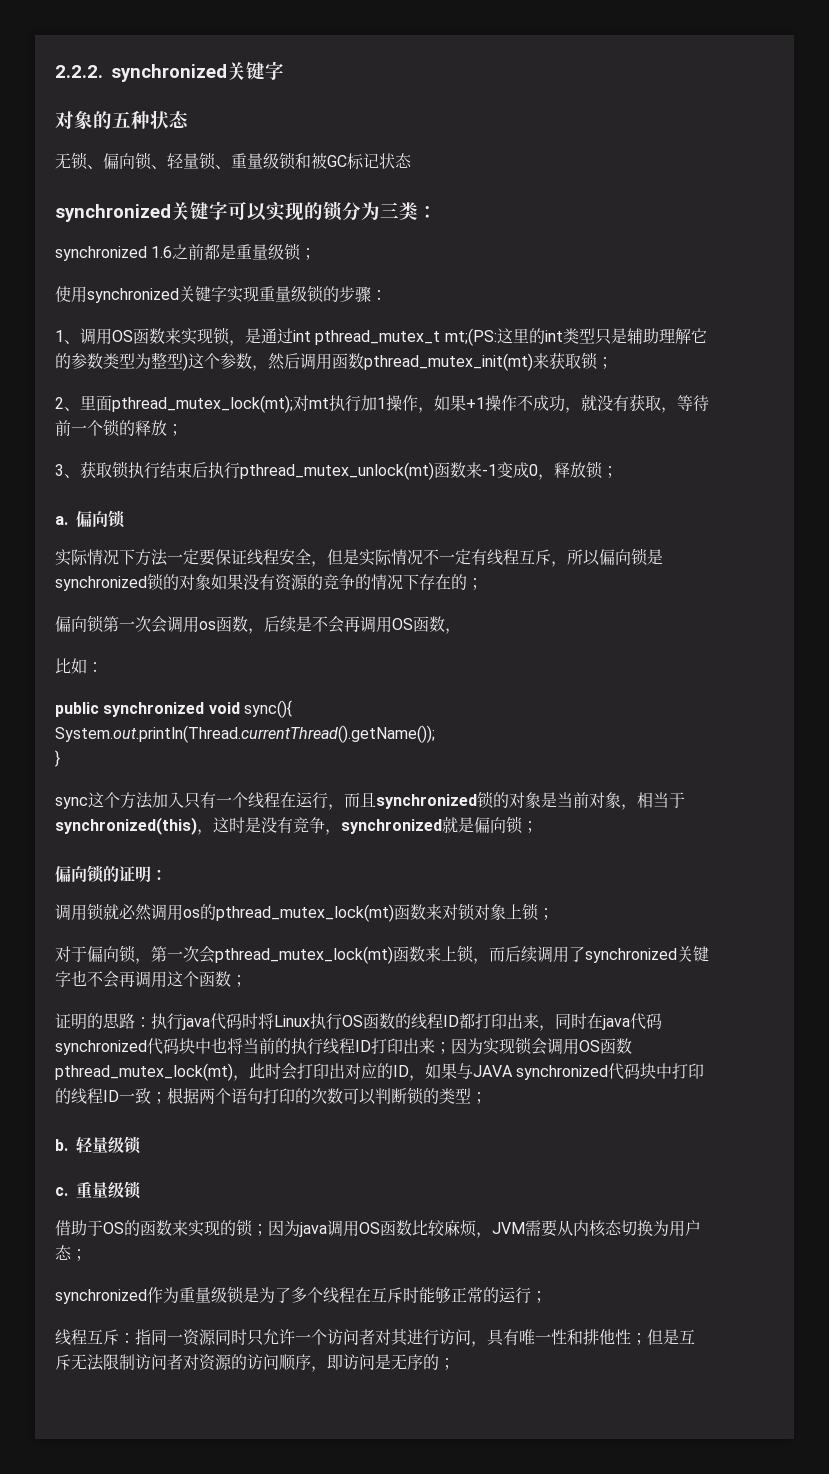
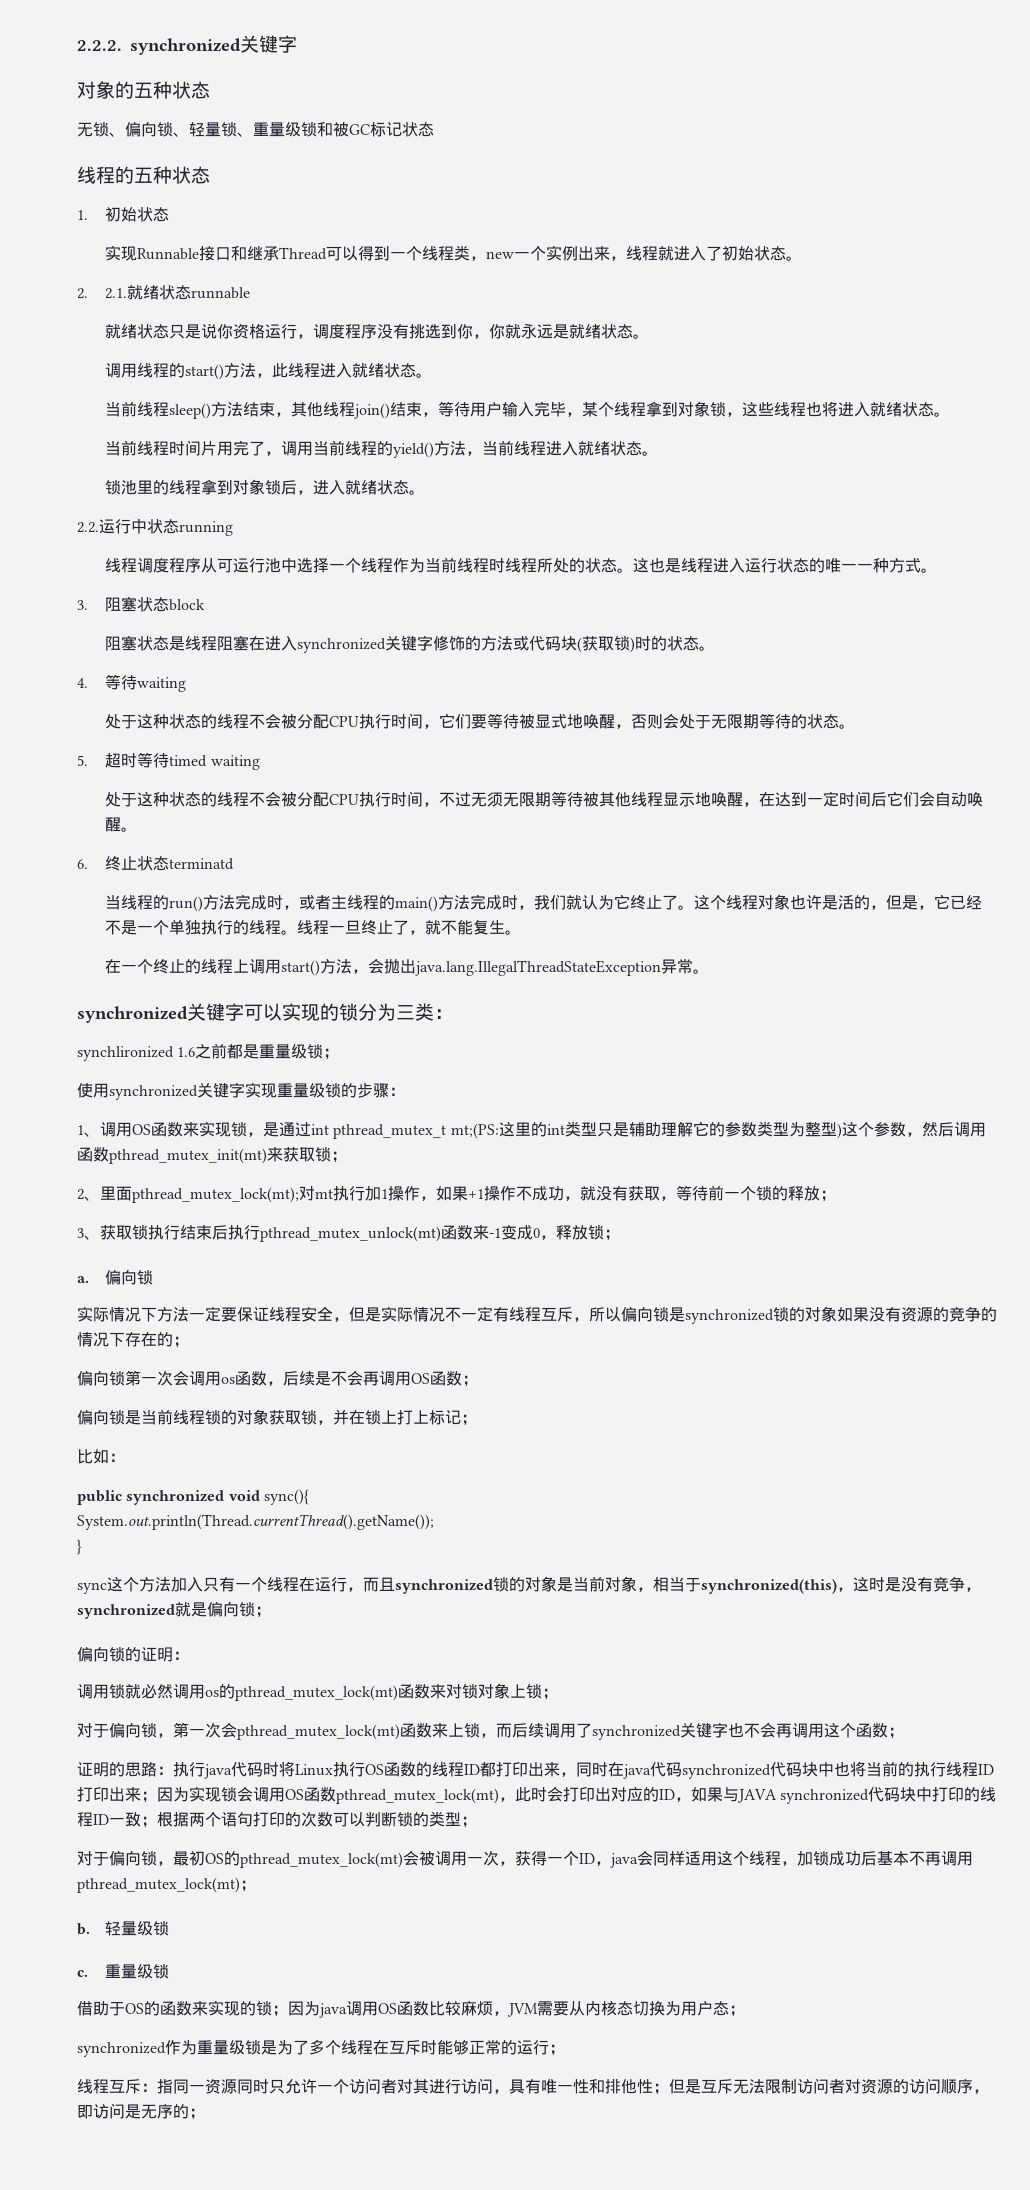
(412, 160) none -> [77,166,210,184] [77,207,170,222] [105,245,803,261] [77,285,251,300] [105,323,650,339] [105,363,433,380] [105,401,951,419] [105,440,659,458] [105,479,426,495] [77,519,233,536] [105,557,938,573] [77,596,206,612] [105,635,716,653] [77,674,187,692] [105,713,856,729] [77,752,260,770] [105,791,984,807] [105,817,138,832] [77,856,235,871] [105,894,983,912] [105,919,522,935] [105,958,710,976] // 线程的五种状态 // 1.初始状态 // 实现Runnable接口和继承Thread可以得到一个线程类，new一个实例出来，线程就进入了初始状态。 // 2. 2.1.就绪状态runnable // 就绪状态只是说你资格运行，调度程序没有挑选到你，你就永远是就绪状态。 // 调用线程的start()方法，此线程进入就绪状态。 // 当前线程sleep()方法结束，其他线程join()结束，等待用户输入完毕，某个线程拿到对象锁，这些线程也将进入就绪状态。 // 当前线程时间片用完了，调用当前线程的yield()方法，当前线程进入就绪状态。 // 锁池里的线程拿到对象锁后，进入就绪状态。 // 2.2.运行中状态running // 线程调度程序从可运行池中选择一个线程作为当前线程时线程所处的状态。这也是线程进入运行状态的唯一一种方式。 // 3.阻塞状态block // 阻塞状态是线程阻塞在进入synchronized关键字修饰的方法或代码块(获取锁)时的状态。 // 4.等待waiting // 处于这种状态的线程不会被分配CPU执行时间，它们要等待被显式地唤醒，否则会处于无限期等待的状态。 // 5.超时等待timed waiting // 处于这种状态的线程不会被分配CPU执行时间，不过无须无限期等待被其他线程显示地唤醒，在达到一定时间后它们会自动唤醒。 // 6.终止状态terminatd // 当线程的run()方法完成时，或者主线程的main()方法完成时，我们就认为它终止了。这个线程对象也许是活的，但是，它已经不是一个单独执行的线程。线程一旦终止了，就不能复生。 // 在一个终止的线程上调用start()方法，会抛出java.lang.IllegalThreadStateException异常。
[55,246,147,261] synchronized -> [77,1046,174,1061] synchlironized
[445,628,461,634] ， -> [462,1375,478,1387] [77,1409,477,1426] ； // 偏向锁是当前线程锁的对象获取锁，并在锁上打上标记；
(487, 1098) none -> [77,1850,973,1868] [77,1877,256,1893] // 对于偏向锁，最初OS的pthread_mutex_lock(mt)会被调用一次，获得一个ID，java会同样适用这个线程，加锁成功后基本不再调用pthread_mutex_lock(mt)；

